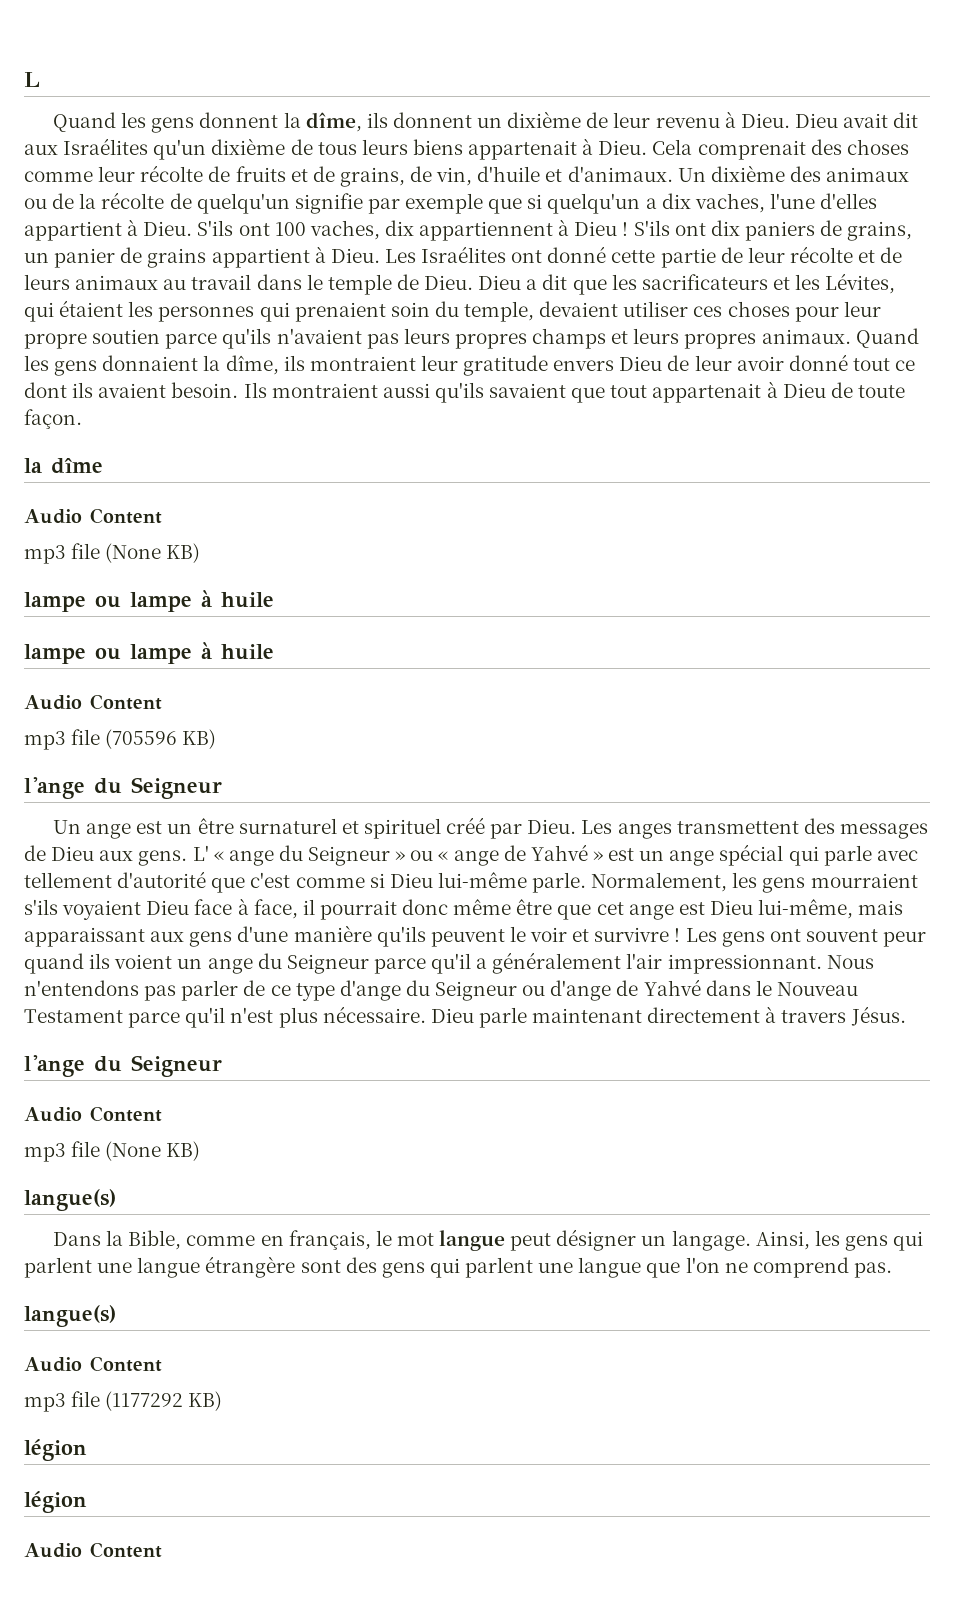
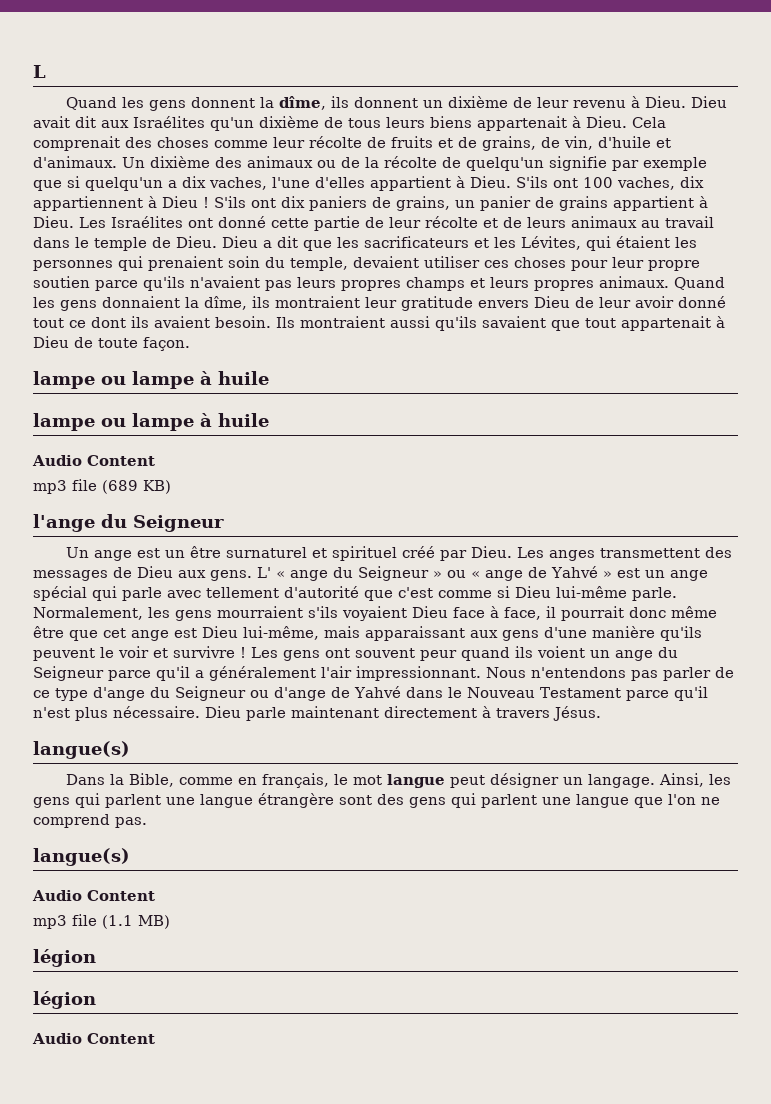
[24,458,103,474] [24,508,162,524] [24,543,201,564] // la dîme // Audio Content // mp3 file (None KB) -> (190, 344) none
[105,729,178,749] (705596 -> [102,480,138,494] (689
[24,1055,222,1077] [24,1106,162,1122] [24,1141,201,1162] // l'ange du Seigneur // Audio Content // mp3 file (None KB) -> (601, 713) none
[105,1391,223,1411] (1177292 KB) -> [102,915,170,929] (1.1 MB)

